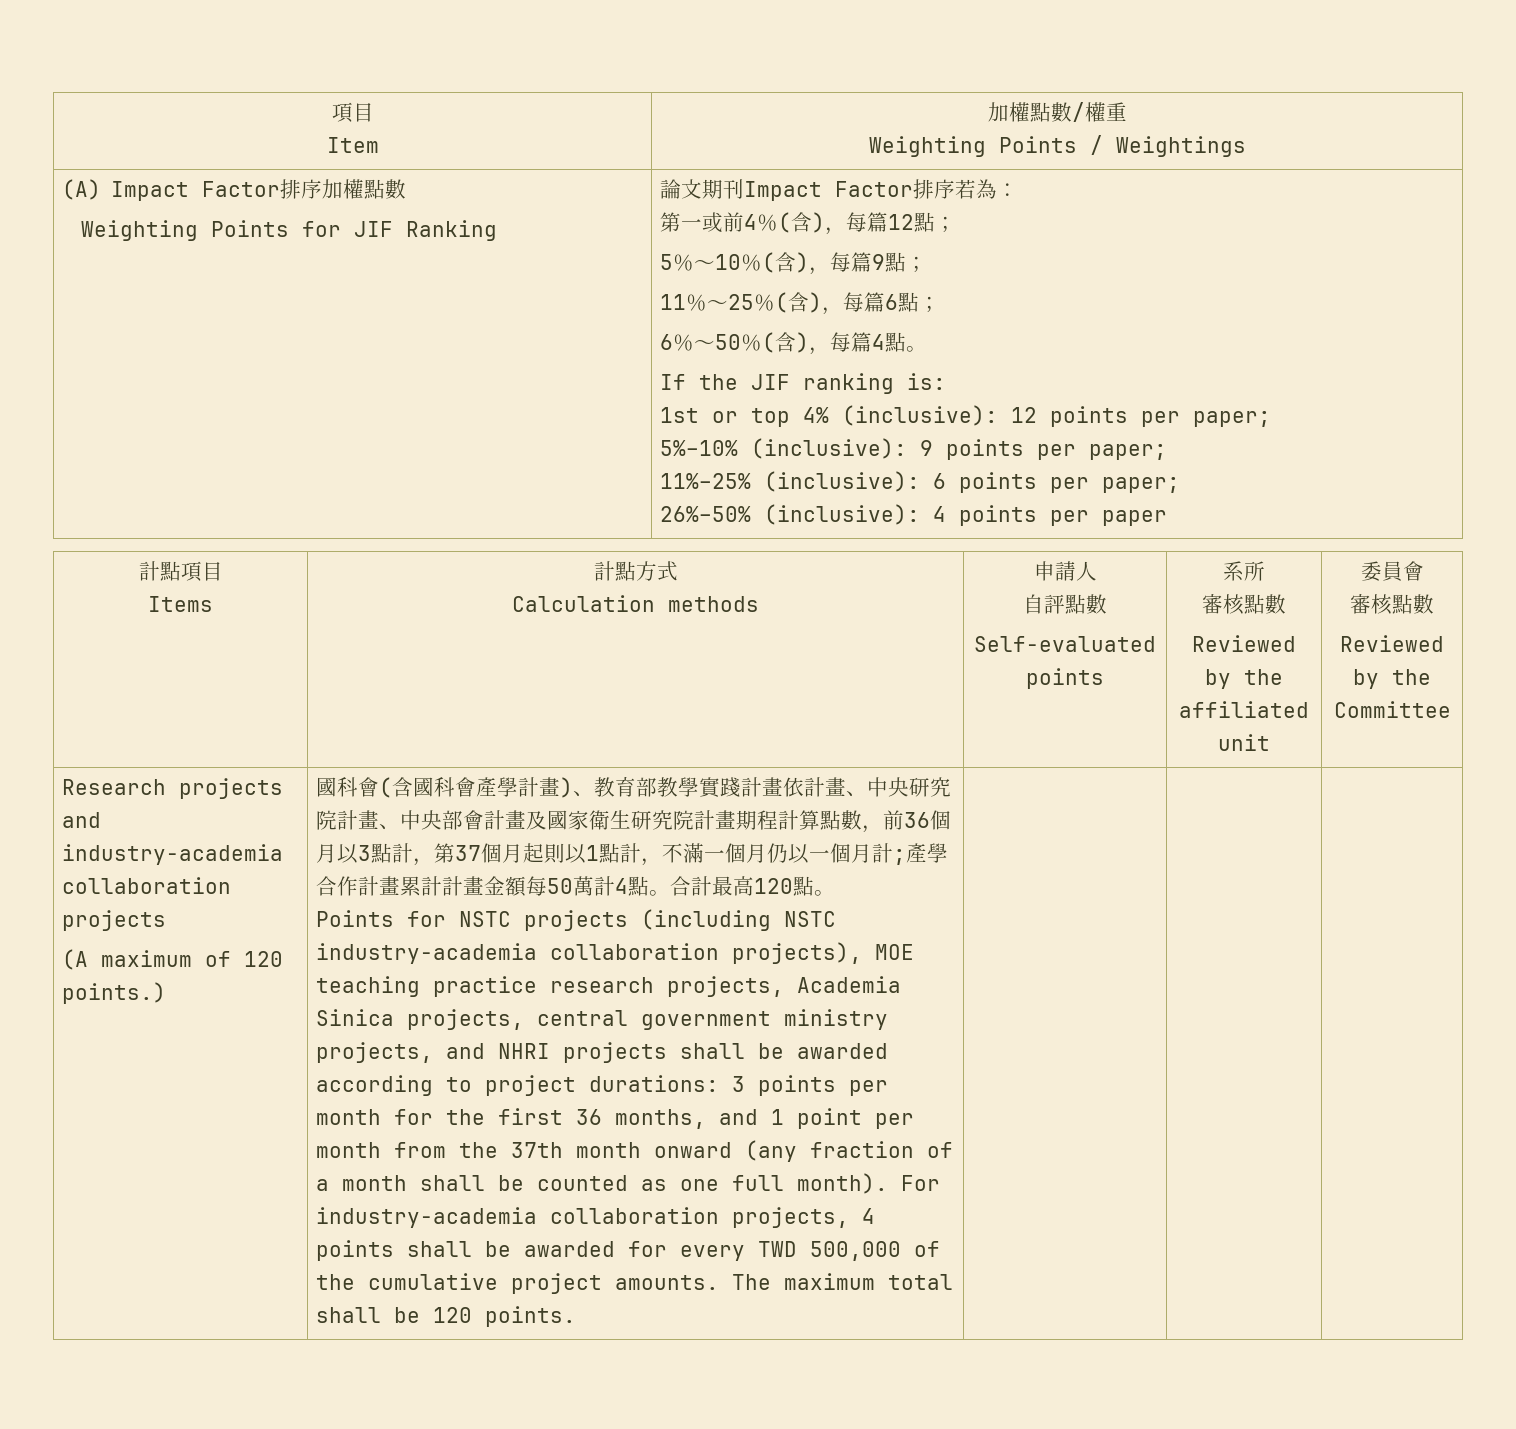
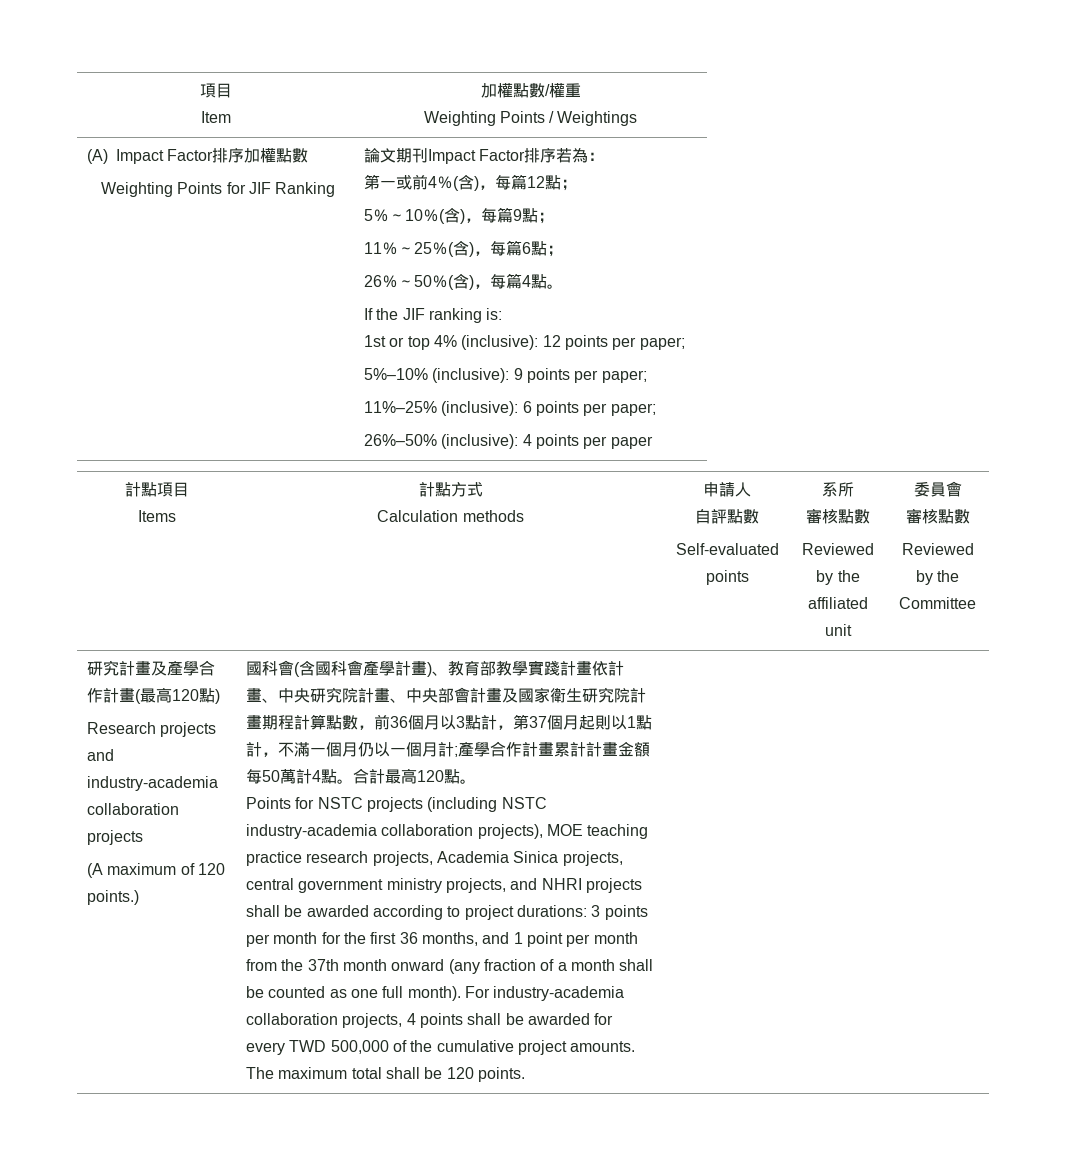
[659,334,673,350] 6 -> [364,275,383,287] 26
(1451, 709) none -> [87,660,216,676] [87,687,221,704] 研究計畫及產學合作計畫(最高120點) //

